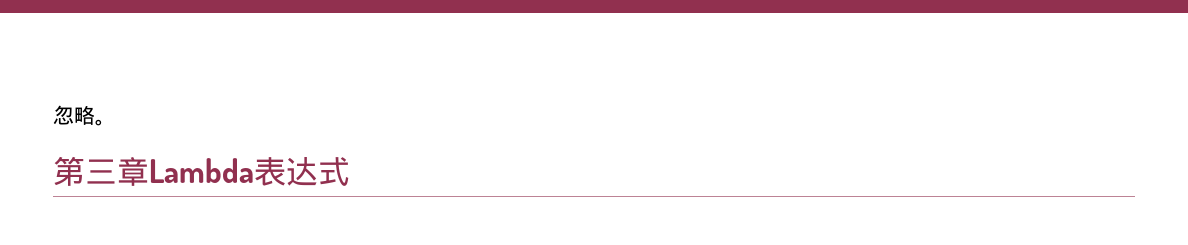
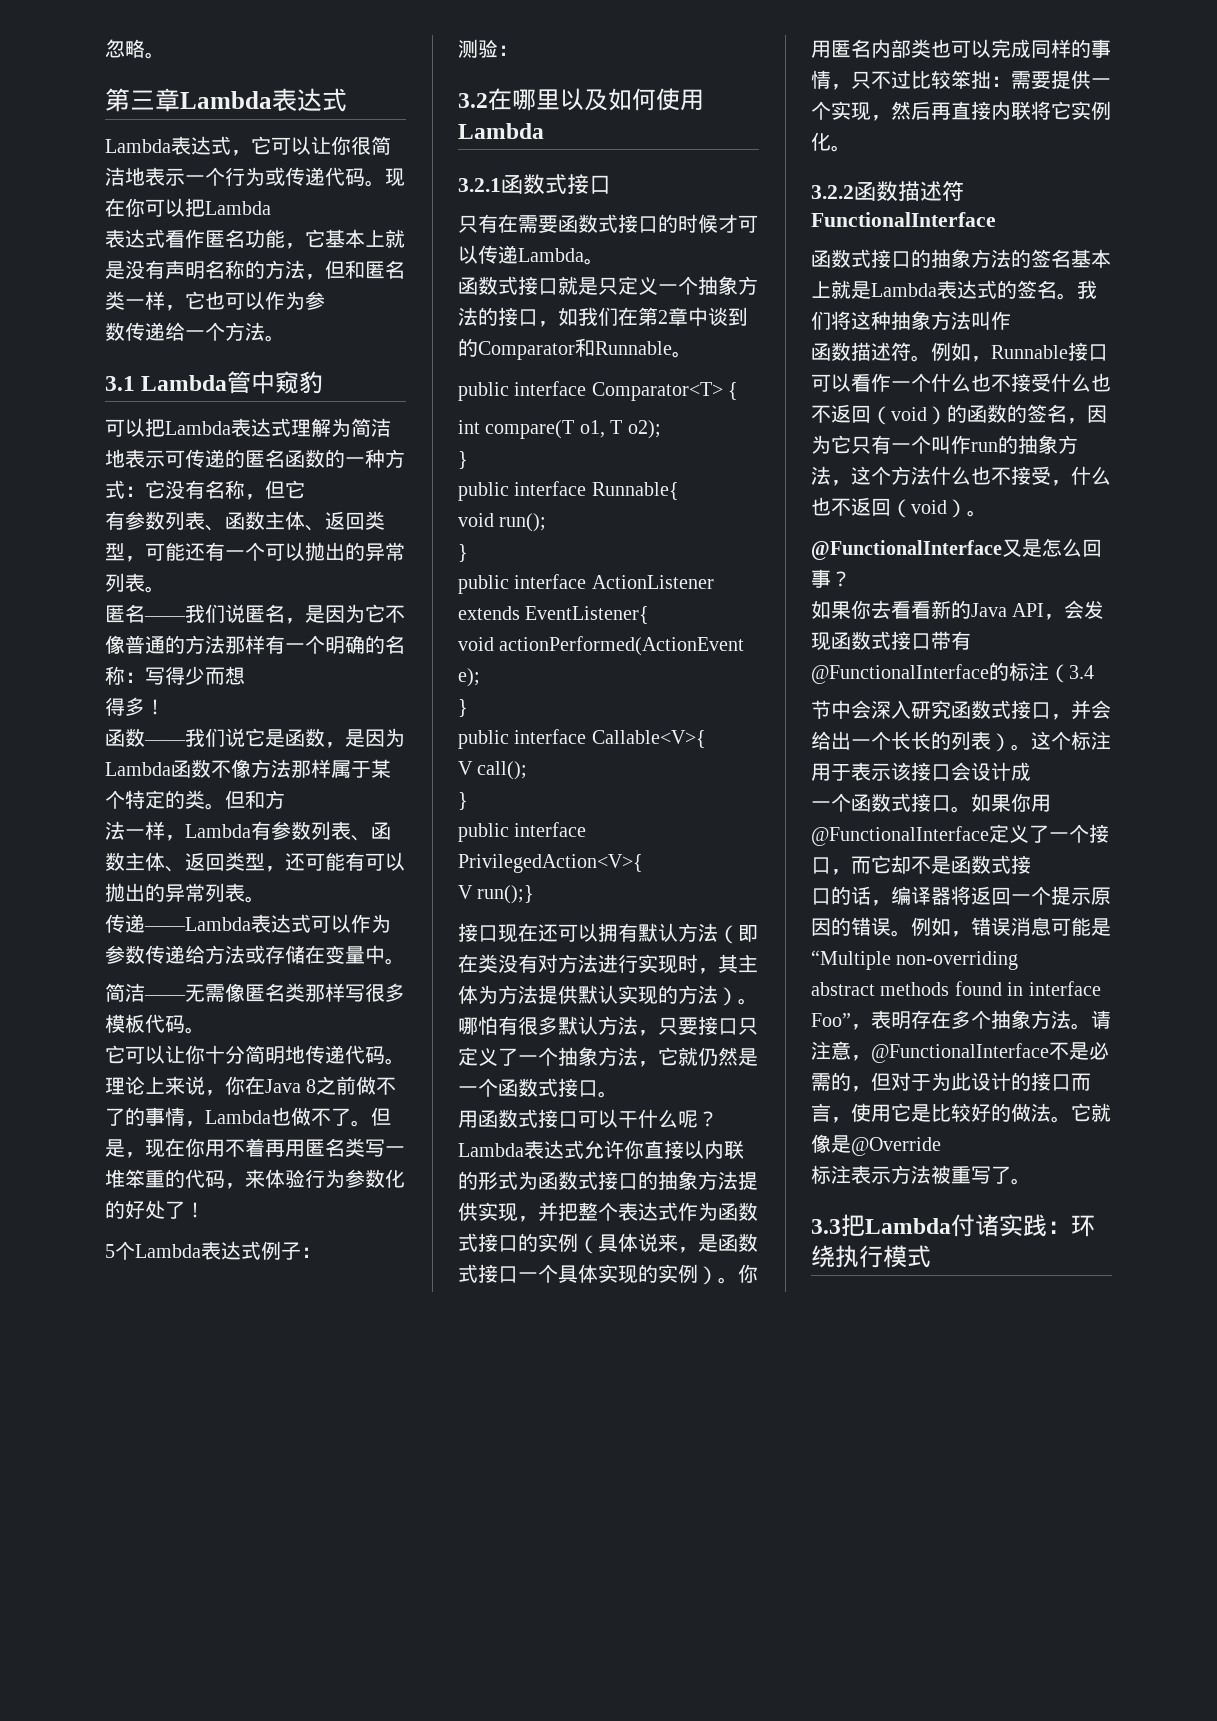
(350, 171) none -> [105,136,391,156] [105,167,405,187] [105,198,271,217] [105,229,405,249] [105,260,405,280] [105,291,325,311] [105,322,285,342] [105,371,324,394] [105,418,391,437] [105,449,405,468] [105,480,305,500] [105,511,385,531] [105,542,405,562] [105,573,165,593] [105,604,405,624] [105,635,405,654] [105,666,245,685] [105,697,165,716] [105,728,405,748] [105,759,391,778] [105,790,285,810] [105,821,391,841] [105,852,405,872] [105,883,265,903] [105,914,391,933] [105,945,405,965] [105,983,405,1002] [105,1014,205,1034] [105,1045,405,1065] [105,1076,397,1096] [105,1107,391,1127] [105,1138,405,1158] [105,1169,405,1189] [105,1200,205,1219] [105,1241,321,1260] [458,39,518,58] [458,88,704,111] [458,123,544,139] [458,174,611,195] [458,214,758,233] [458,245,604,265] [458,276,758,295] [458,307,748,327] [458,338,692,360] [458,381,739,401] [458,420,661,439] [458,451,468,469] [458,481,679,501] [458,513,547,532] [458,544,468,562] [458,574,714,594] [458,606,650,624] [458,636,745,656] [458,668,480,687] [458,699,468,717] [458,729,706,749] [458,761,528,780] [458,792,468,810] [458,822,587,842] [458,854,643,873] [458,885,535,904] [458,923,758,944] [458,954,758,974] [458,985,758,1006] [458,1016,758,1036] [458,1047,758,1067] [458,1078,618,1098] [458,1109,718,1128] [458,1140,744,1159] [458,1171,758,1190] [458,1202,758,1222] [458,1233,758,1254] [458,1264,758,1285] [811,39,1111,58] [811,70,1111,90] [811,101,1111,121] [811,132,851,152] [811,181,964,202] [811,212,996,227] [811,249,1111,268] [811,280,1097,300] [811,311,1011,330] [811,342,1108,362] [811,373,1111,392] [811,404,1107,425] [811,435,1078,454] [811,466,1111,486] [811,497,987,518] [811,538,1102,560] [811,569,851,588] [811,600,1105,620] [811,631,971,651] [811,662,1094,684] [811,700,1111,720] [811,731,1111,752] [811,762,1031,781] [811,793,1051,813] [811,824,1109,846] [811,855,1031,875] [811,886,1111,906] [811,917,1111,937] [811,950,1019,970] [811,981,1101,996] [811,1010,1111,1030] [811,1041,1109,1063] [811,1072,1091,1092] [811,1103,1111,1123] [811,1134,941,1156] [811,1165,1031,1185] [811,1214,1095,1237] [811,1245,931,1268] // Lambda表达式，它可以让你很简洁地表示一个行为或传递代码。现在你可以把Lambda // 表达式看作匿名功能，它基本上就是没有声明名称的方法，但和匿名类一样，它也可以作为参 // 数传递给一个方法。 // 3.1 Lambda管中窥豹 // 可以把Lambda表达式理解为简洁地表示可传递的匿名函数的一种方式：它没有名称，但它 // 有参数列表、函数主体、返回类型，可能还有一个可以抛出的异常列表。 // 匿名——我们说匿名，是因为它不像普通的方法那样有一个明确的名称：写得少而想 // 得多！ // 函数——我们说它是函数，是因为Lambda函数不像方法那样属于某个特定的类。但和方 // 法一样，Lambda有参数列表、函数主体、返回类型，还可能有可以抛出的异常列表。 // 传递——Lambda表达式可以作为参数传递给方法或存储在变量中。 // 简洁——无需像匿名类那样写很多模板代码。 // 它可以让你十分简明地传递代码。理论上来说，你在Java 8之前做不了的事情，Lambda也做不了。但是，现在你用不着再用匿名类写一堆笨重的代码，来体验行为参数化的好处了！ // 5个Lambda表达式例子： // 测验： // 3.2在哪里以及如何使用Lambda // 3.2.1函数式接口 // 只有在需要函数式接口的时候才可以传递Lambda。 // 函数式接口就是只定义一个抽象方法的接口，如我们在第2章中谈到的Comparator和Runnable。 // public interface Comparator<T> { // int compare(T o1, T o2); // } // public interface Runnable{ // void run(); // } // public interface ActionListener extends EventListener{ // void actionPerformed(ActionEvent e); // } // public interface Callable<V>{ // V call(); // } // public interface PrivilegedAction<V>{ // V run();} // 接口现在还可以拥有默认方法（即在类没有对方法进行实现时，其主体为方法提供默认实现的方法）。哪怕有很多默认方法，只要接口只定义了一个抽象方法，它就仍然是一个函数式接口。 // 用函数式接口可以干什么呢？Lambda表达式允许你直接以内联的形式为函数式接口的抽象方法提供实现，并把整个表达式作为函数式接口的实例（具体说来，是函数式接口一个具体实现的实例）。你用匿名内部类也可以完成同样的事情，只不过比较笨拙：需要提供一个实现，然后再直接内联将它实例化。 // 3.2.2函数描述符FunctionalInterface // 函数式接口的抽象方法的签名基本上就是Lambda表达式的签名。我们将这种抽象方法叫作 // 函数描述符。例如，Runnable接口可以看作一个什么也不接受什么也不返回（void）的函数的签名，因为它只有一个叫作run的抽象方法，这个方法什么也不接受，什么也不返回（void）。 // @FunctionalInterface又是怎么回事？ // 如果你去看看新的Java API，会发现函数式接口带有@FunctionalInterface的标注（3.4 // 节中会深入研究函数式接口，并会给出一个长长的列表）。这个标注用于表示该接口会设计成 // 一个函数式接口。如果你用@FunctionalInterface定义了一个接口，而它却不是函数式接 // 口的话，编译器将返回一个提示原因的错误。例如，错误消息可能是“Multiple non-overriding // abstract methods found in interface Foo”，表明存在多个抽象方法。请注意，@FunctionalInterface不是必需的，但对于为此设计的接口而言，使用它是比较好的做法。它就像是@Override // 标注表示方法被重写了。 // 3.3把Lambda付诸实践：环绕执行模式

